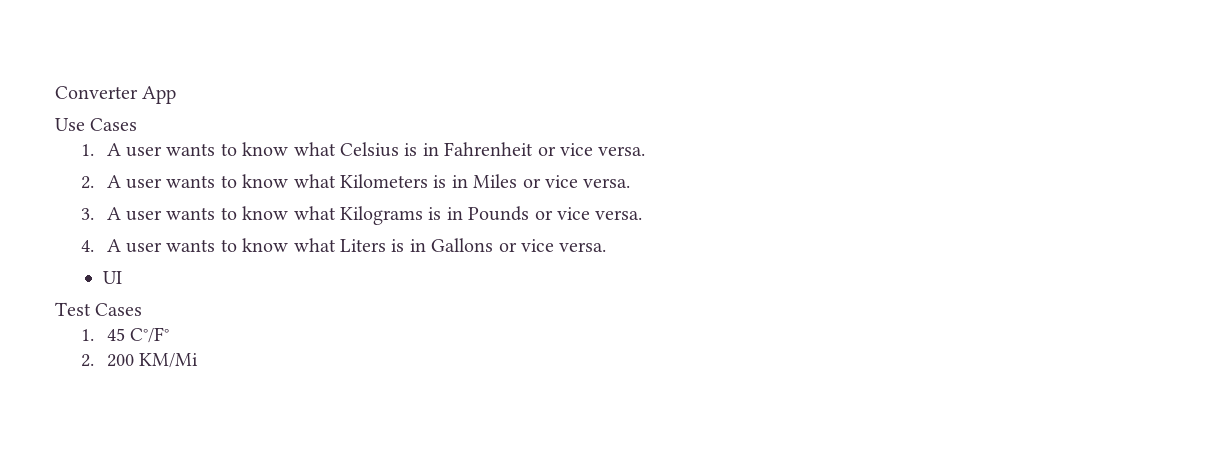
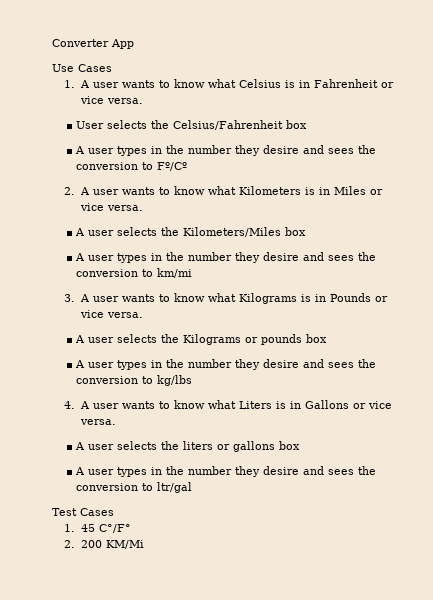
(646, 151) none -> [76,120,308,130] [75,145,377,156] [76,162,188,171] // User selects the Celsius/Fahrenheit box // A user types in the number they desire and sees the conversion to Fº/Cº
(631, 183) none -> [75,227,307,237] [75,252,377,263] [76,268,193,278] // A user selects the Kilometers/Miles box // A user types in the number they desire and sees the conversion to km/mi
(643, 215) none -> [75,334,328,345] [75,359,377,370] [76,375,193,386] // A user selects the Kilograms or pounds box // A user types in the number they desire and sees the conversion to kg/lbs
[102,271,122,284] UI -> [75,441,301,452] [75,466,377,477] [76,482,193,493] A user selects the liters or gallons box // A user types in the number they desire and sees the conversion to ltr/gal

